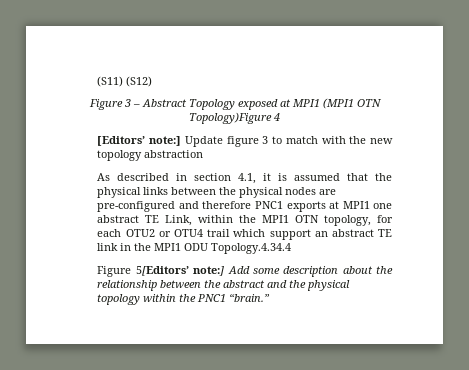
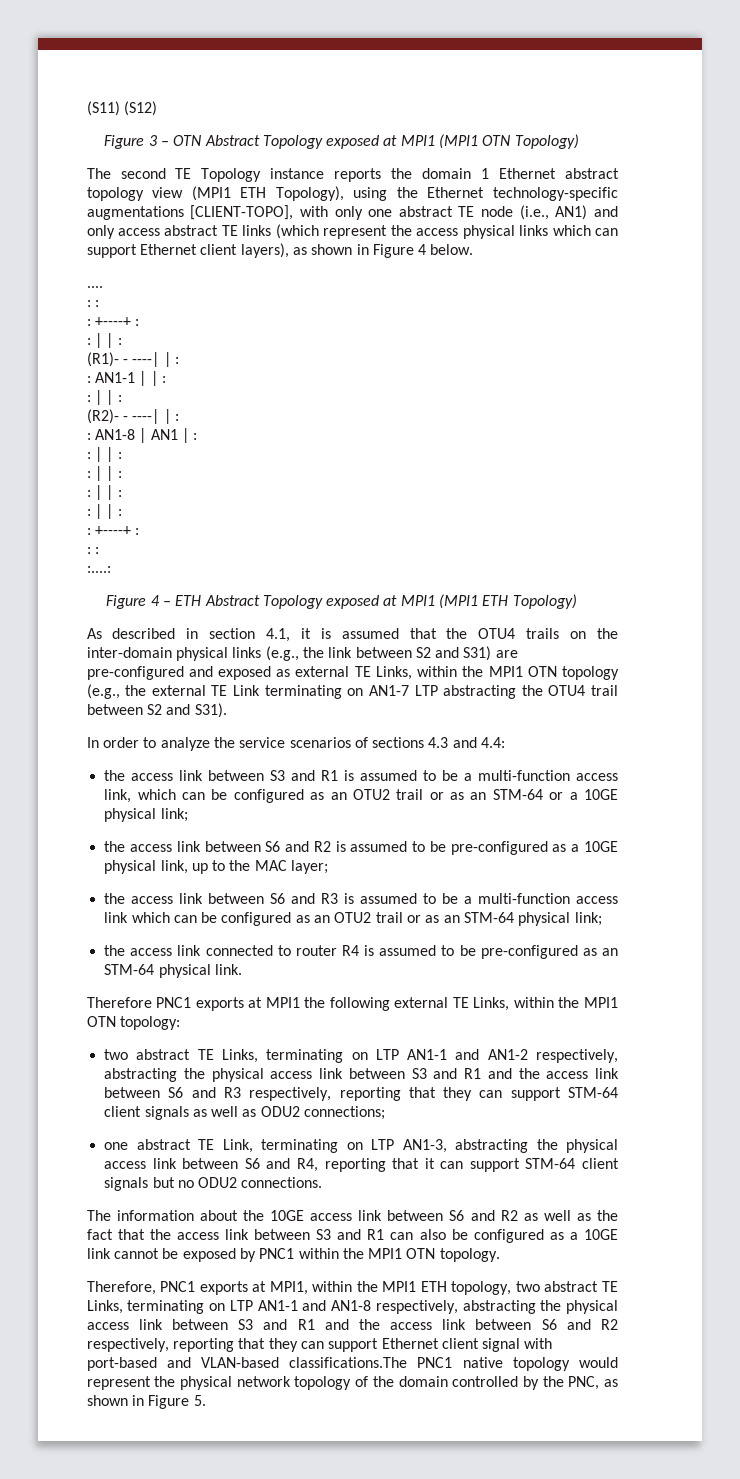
(140, 105) none -> [173,135,202,146] OTN
[189,112,280,124] [97,136,393,147] [97,150,204,161] Topology)Figure 4 // [Editors’ note:] Update figure 3 to match with the new topology abstraction -> [514,134,579,149] [86,168,619,182] [86,186,618,201] [86,205,618,220] [86,224,618,239] [86,243,474,258] [86,286,103,288] [86,300,99,307] [86,317,140,326] [86,333,122,348] [86,352,179,367] [86,371,166,386] [86,390,122,405] [86,409,179,424] [86,428,198,443] [86,447,122,462] [86,466,122,481] [86,485,122,500] [86,504,122,519] [86,526,140,535] [86,547,99,554] [86,566,111,573] [106,594,577,609] Topology) // The second TE Topology instance reports the domain 1 Ethernet abstract topology view (MPI1 ETH Topology), using the Ethernet technology-specific augmentations [CLIENT-TOPO], with only one abstract TE node (i.e., AN1) and only access abstract TE links (which represent the access physical links which can support Ethernet client layers), as shown in Figure 4 below. // .... // : : // : +----+ : // : | | : // (R1)- - ----| | : // : AN1-1 | | : // : | | : // (R2)- - ----| | : // : AN1-8 | AN1 | : // : | | : // : | | : // : | | : // : | | : // : +----+ : // : : // :....: // Figure 4 – ETH Abstract Topology exposed at MPI1 (MPI1 ETH Topology)
[97,187,337,198] [97,201,392,212] [97,215,393,226] [97,229,392,240] [97,243,292,254] [97,266,393,277] [97,280,351,291] [97,293,271,305] physical links between the physical nodes are pre-configured and therefore PNC1 exports at MPI1 one abstract TE Link, within the MPI1 OTN topology, for each OTU2 or OTU4 trail which support an abstract TE link in the MPI1 ODU Topology.4.34.4 // Figure 5[Editors’ note:] Add some description about the relationship between the abstract and the physical topology within the PNC1 “brain.” -> [478,628,618,639] [86,646,518,661] [86,666,619,680] [86,684,618,699] [86,703,227,718] [86,737,506,751] [104,770,619,781] [104,789,618,803] [104,808,188,822] [104,841,619,855] [104,860,329,874] [104,893,619,904] [104,912,602,926] [104,945,618,959] [104,964,242,978] [86,997,618,1011] [86,1016,180,1030] [104,1049,618,1063] [104,1068,619,1082] [104,1087,618,1101] [104,1106,386,1120] [104,1139,618,1153] [104,1158,619,1172] [104,1177,323,1191] [86,1210,618,1221] [86,1229,618,1243] [86,1248,500,1262] [86,1281,618,1295] [86,1300,618,1314] [86,1319,618,1330] [86,1338,553,1352] [86,1357,618,1371] [86,1376,618,1390] [86,1395,206,1409] OTU4 trails on the inter-domain physical links (e.g., the link between S2 and S31) are pre-configured and exposed as external TE Links, within the MPI1 OTN topology (e.g., the external TE Link terminating on AN1-7 LTP abstracting the OTU4 trail between S2 and S31). // In order to analyze the service scenarios of sections 4.3 and 4.4: // the access link between S3 and R1 is assumed to be a multi-function access link, which can be configured as an OTU2 trail or as an STM-64 or a 10GE physical link; // the access link between S6 and R2 is assumed to be pre-configured as a 10GE physical link, up to the MAC layer; // the access link between S6 and R3 is assumed to be a multi-function access link which can be configured as an OTU2 trail or as an STM-64 physical link; // the access link connected to router R4 is assumed to be pre-configured as an STM-64 physical link. // Therefore PNC1 exports at MPI1 the following external TE Links, within the MPI1 OTN topology: // two abstract TE Links, terminating on LTP AN1-1 and AN1-2 respectively, abstracting the physical access link between S3 and R1 and the access link between S6 and R3 respectively, reporting that they can support STM-64 client signals as well as ODU2 connections; // one abstract TE Link, terminating on LTP AN1-3, abstracting the physical access link between S6 and R4, reporting that it can support STM-64 client signals but no ODU2 connections. // The information about the 10GE access link between S6 and R2 as well as the fact that the access link between S3 and R1 can also be configured as a 10GE link cannot be exposed by PNC1 within the MPI1 OTN topology. // Therefore, PNC1 exports at MPI1, within the MPI1 ETH topology, two abstract TE Links, terminating on LTP AN1-1 and AN1-8 respectively, abstracting the physical access link between S3 and R1 and the access link between S6 and R2 respectively, reporting that they can support Ethernet client signal with port-based and VLAN-based classifications.The PNC1 native topology would represent the physical network topology of the domain controlled by the PNC, as shown in Figure 5.

